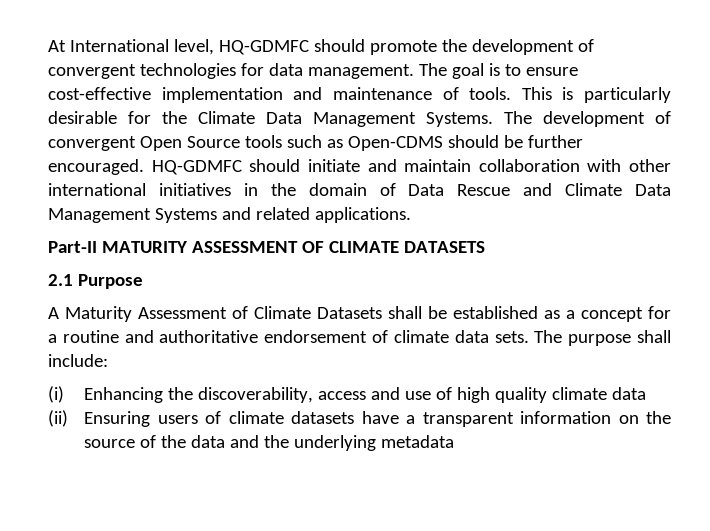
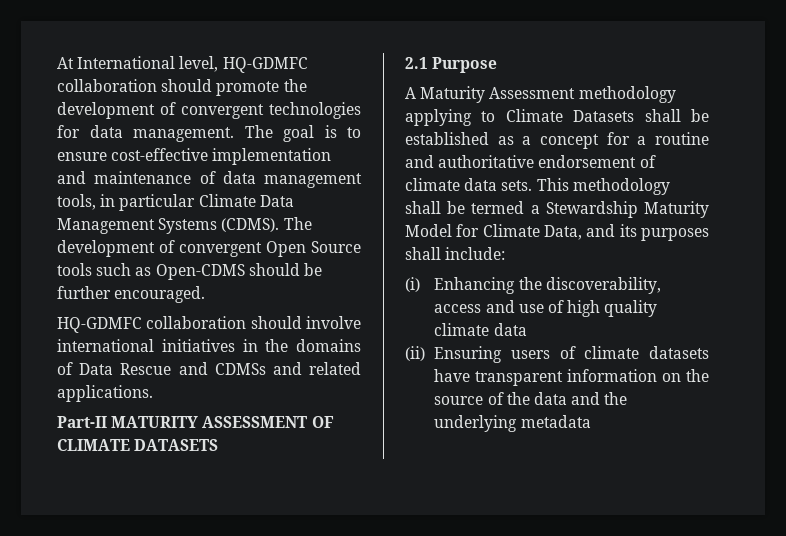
(309, 47) none -> [57,79,157,92] collaboration
[469,87,671,103] [48,111,493,127] tools. This is particularly desirable for the Climate Data Management Systems. -> [222,171,362,188] [57,194,294,211] [57,218,280,234] data management tools, in particular Climate Data Management Systems (CDMS).
[151,159,671,175] HQ-GDMFC should initiate and maintain collaboration with other -> [57,316,361,333] // HQ-GDMFC collaboration should involve
[308,183,367,196] domain -> [296,339,361,352] domains
[565,183,671,196] [48,208,217,223] Climate Data Management Systems -> [214,363,266,375] CDMSs
[232,306,248,319] of -> [578,86,676,103] [405,109,496,126] methodology applying to
[534,330,632,346] The purpose -> [536,178,670,195] [405,201,709,218] [405,224,709,241] This methodology shall be termed a Stewardship Maturity Model for Climate Data, and its purposes
[406,415,416,424] a -> (471, 375) none

